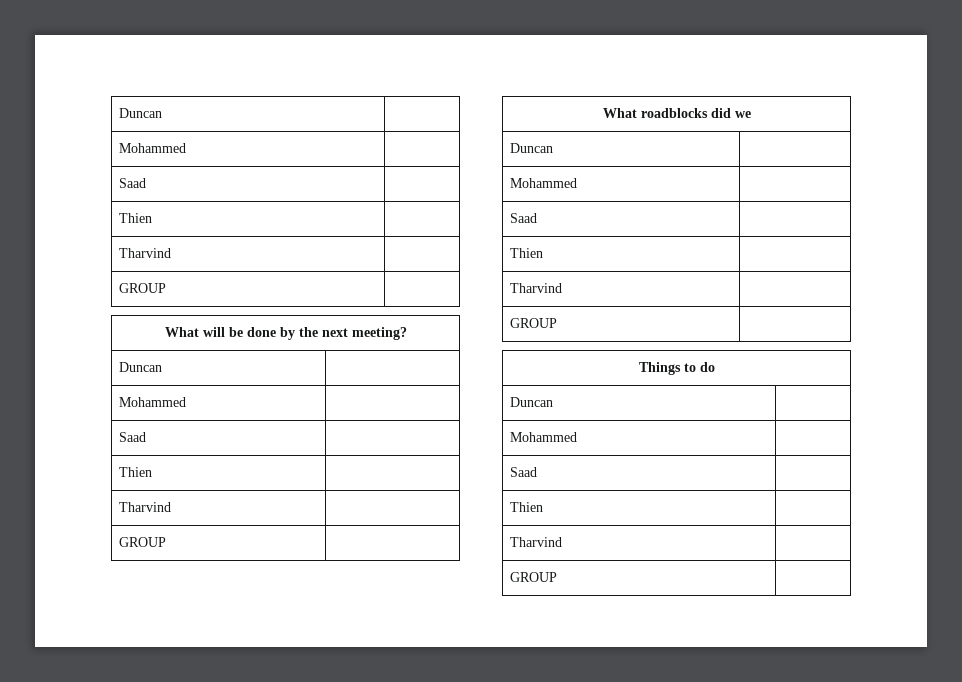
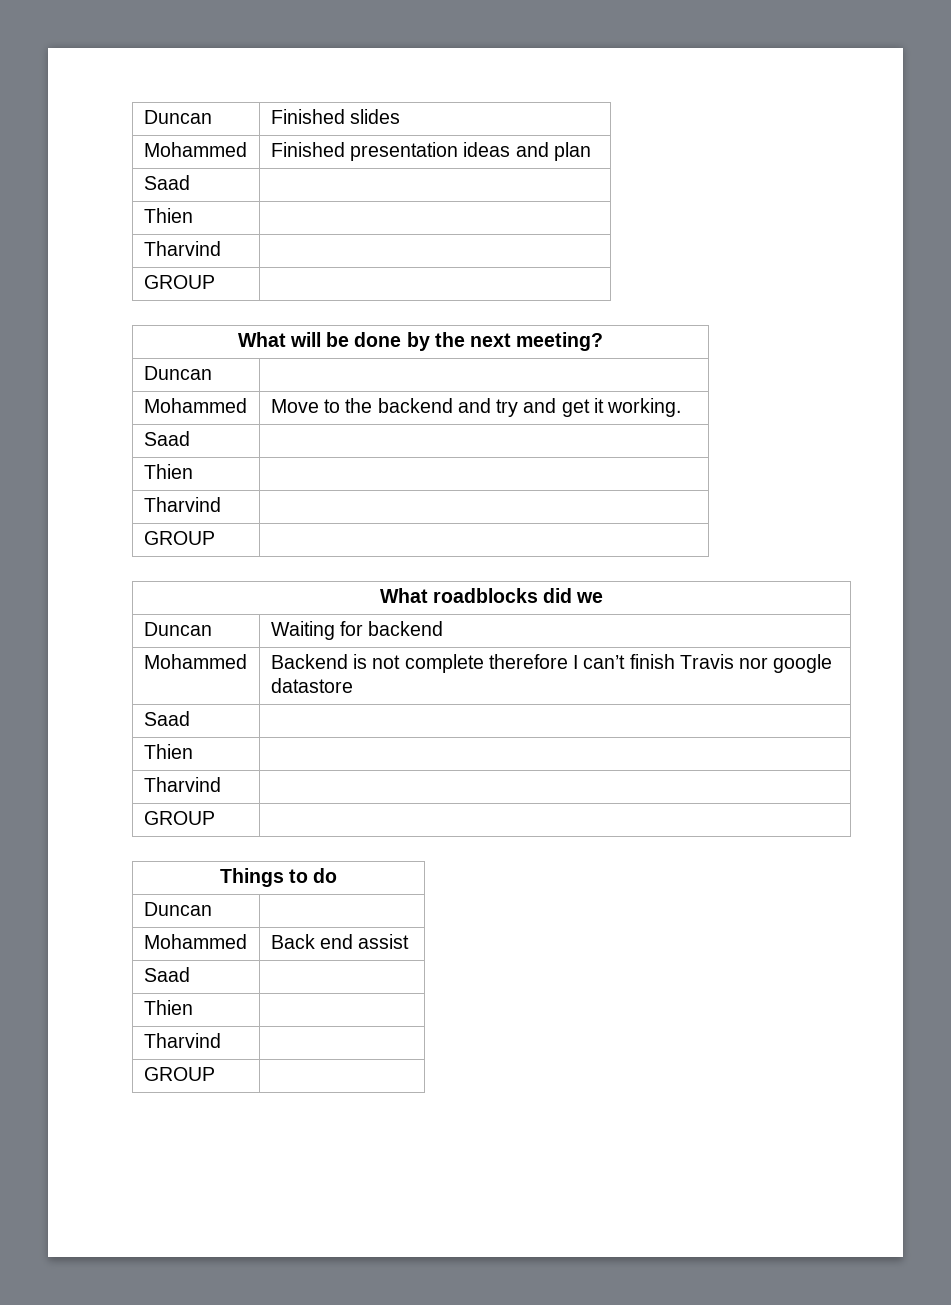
[118,108,162,118] [118,143,186,153] Duncan | // Mohammed | -> [143,110,212,124] [270,109,401,124] [143,142,247,157] [270,142,591,161] Duncan | Finished slides // Mohammed | Finished presentation ideas and plan
(186, 402) none -> [270,398,682,417] Move to the backend and try and get it working.
[509,178,577,188] // Mohammed | -> [270,621,444,640] [143,654,247,669] [270,654,833,673] [270,678,353,693] Waiting for backend // Mohammed | Backend is not complete therefore I can’t finish Travis nor google datastore
(577, 437) none -> [270,934,410,949] Back end assist

